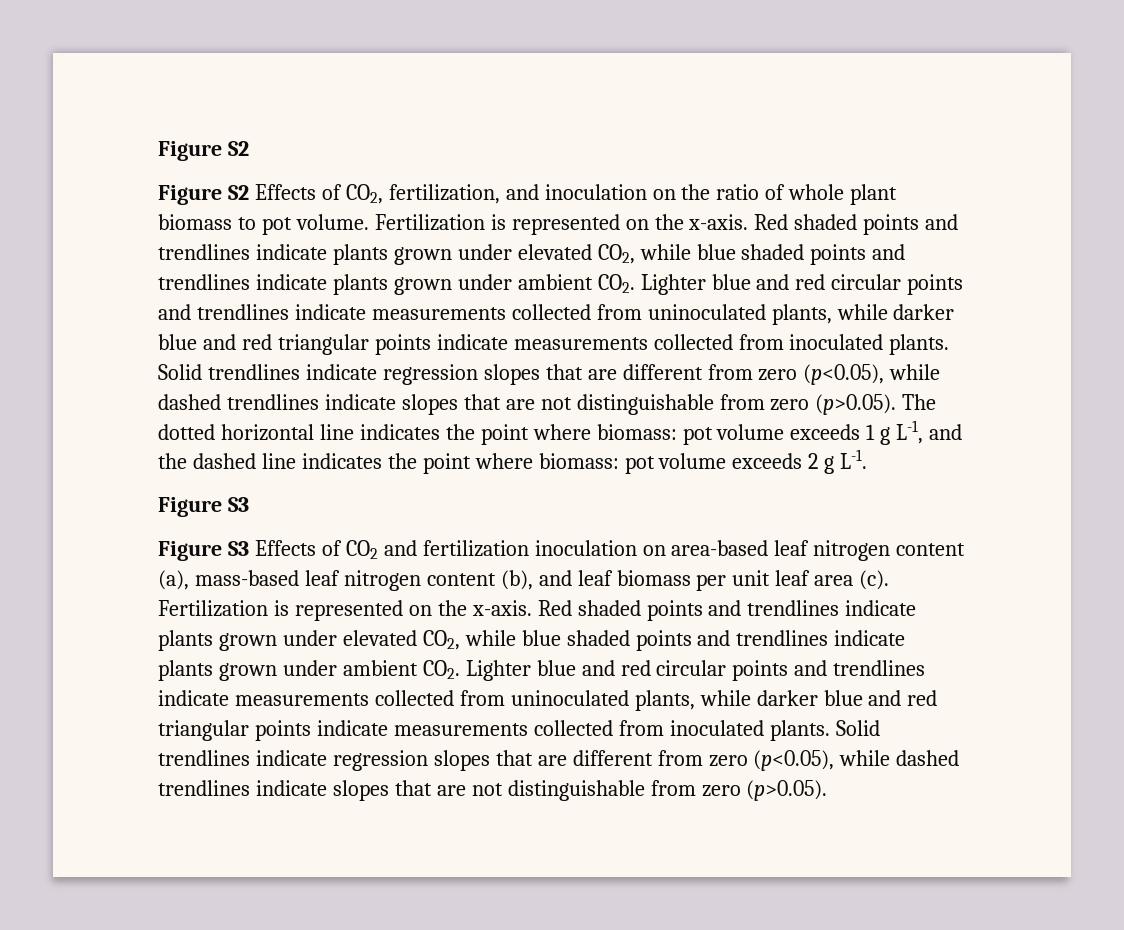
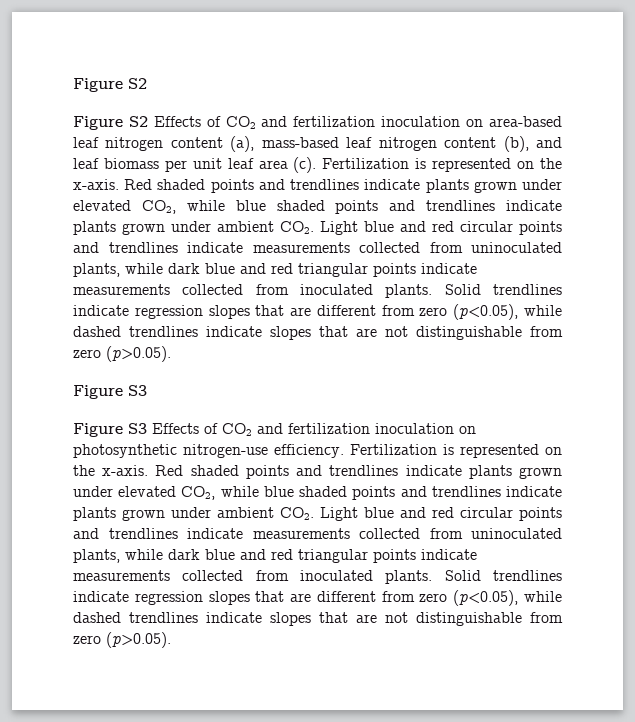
[345,184,898,205] [158,214,959,235] [158,244,906,265] [158,274,964,295] [158,304,955,325] [158,334,950,355] [158,364,941,385] [158,394,937,415] [158,420,963,445] [158,449,868,474] [158,497,249,517] [158,540,342,561] CO2, fertilization, and inoculation on the ratio of whole plant biomass to pot volume. Fertilization is represented on the x-axis. Red shaded points and trendlines indicate plants grown under elevated CO2, while blue shaded points and trendlines indicate plants grown under ambient CO2. Lighter blue and red circular points and trendlines indicate measurements collected from uninoculated plants, while darker blue and red triangular points indicate measurements collected from inoculated plants. Solid trendlines indicate regression slopes that are different from zero (p<0.05), while dashed trendlines indicate slopes that are not distinguishable from zero (p>0.05). The dotted horizontal line indicates the point where biomass: pot volume exceeds 1 g L-1, and the dashed line indicates the point where biomass: pot volume exceeds 2 g L-1. // Figure S3 // Figure S3 Effects of -> (221, 121) none
[465,660,531,681] Lighter -> [320,221,358,235] Light
[756,690,818,706] darker -> [168,263,200,274] dark
(828, 790) none -> [73,385,147,399] [73,423,476,437] [73,444,562,458] [73,465,562,479] [73,486,562,500] [73,507,562,521] [73,528,562,539] [73,549,477,563] [73,570,562,584] [73,590,562,606] [73,612,563,626] [73,632,171,648] // Figure S3 // Figure S3 Effects of CO2 and fertilization inoculation on photosynthetic nitrogen-use efficiency. Fertilization is represented on the x-axis. Red shaded points and trendlines indicate plants grown under elevated CO2, while blue shaded points and trendlines indicate plants grown under ambient CO2. Light blue and red circular points and trendlines indicate measurements collected from uninoculated plants, while dark blue and red triangular points indicate measurements collected from inoculated plants. Solid trendlines indicate regression slopes that are different from zero (p<0.05), while dashed trendlines indicate slopes that are not distinguishable from zero (p>0.05).

